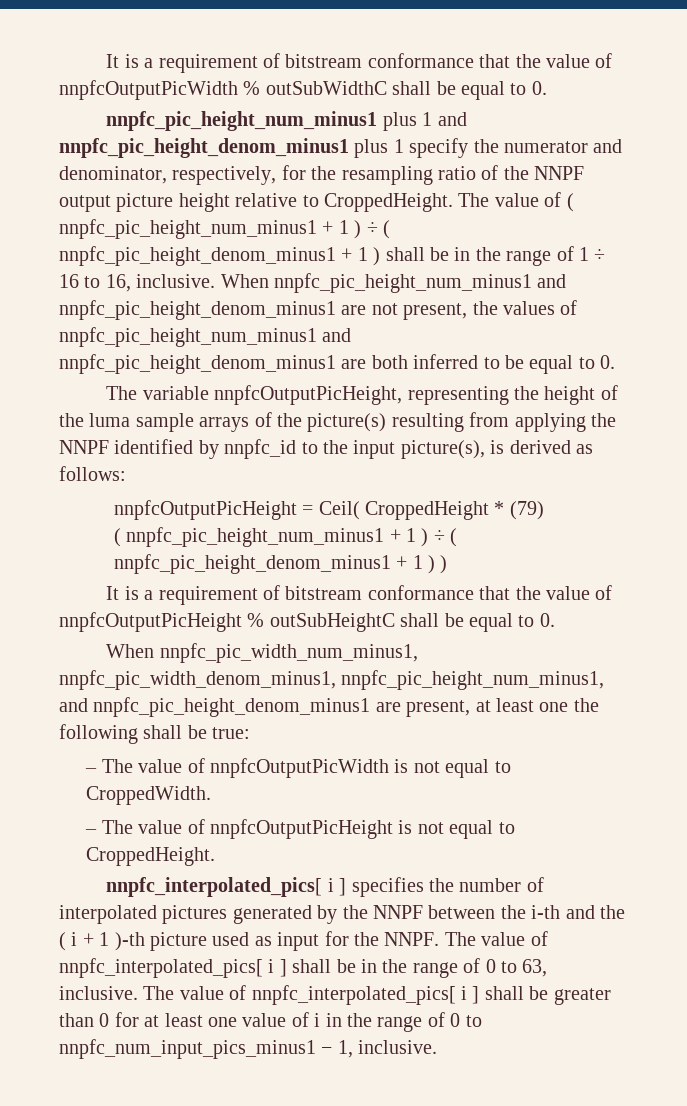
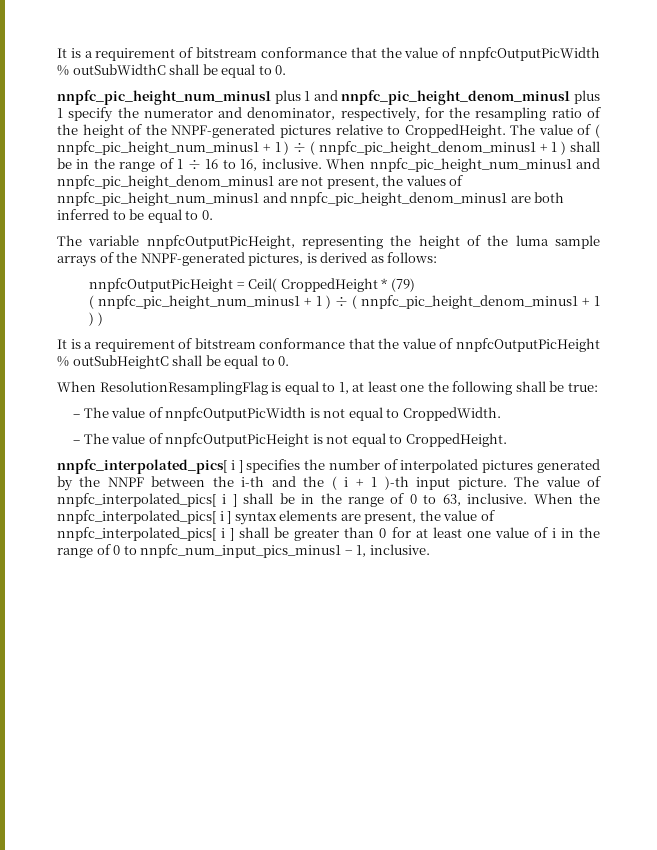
[534,166,585,180] [59,193,230,212] NNPF output picture height -> [82,124,331,138] height of the NNPF-generated pictures
[307,412,616,432] [59,439,485,459] picture(s) resulting from applying the NNPF identified by nnpfc_id to the input picture(s), -> [140,252,304,266] NNPF-generated pictures,
[159,643,418,663] [59,670,605,690] [59,697,471,717] nnpfc_pic_width_num_minus1, nnpfc_pic_width_denom_minus1, nnpfc_pic_height_num_minus1, and nnpfc_pic_height_denom_minus1 are present, -> [99,381,349,395] ResolutionResamplingFlag is equal to 1,
[150,931,440,951] picture used as input for the NNPF. -> [416,477,507,490] input picture.
[143,986,175,1000] The -> [533,493,601,504] [57,510,441,525] When the nnpfc_interpolated_pics[ i ] syntax elements are present, the

